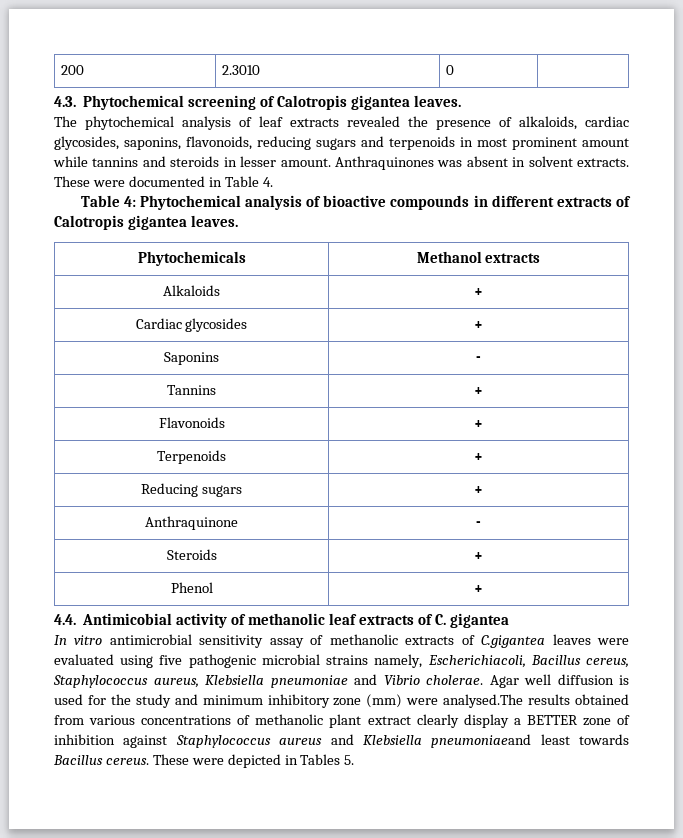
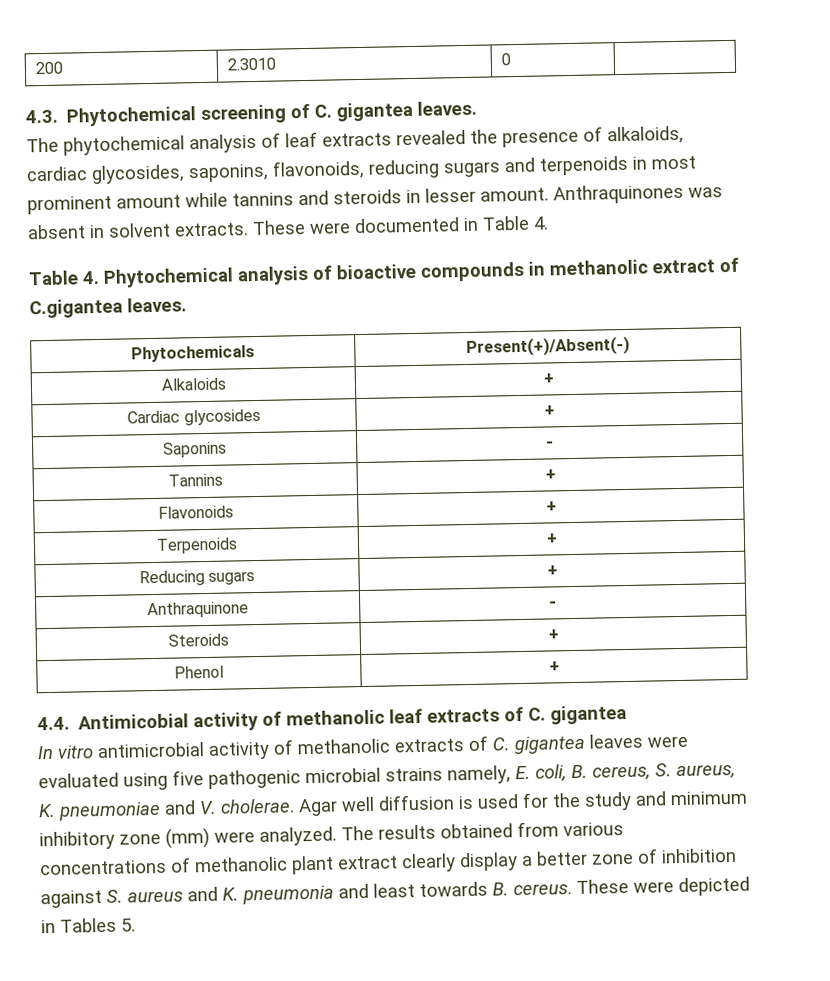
[276,95,347,110] Calotropis -> [314,104,333,118] C.
[123,196,136,207] 4: -> [82,270,100,285] 4.
[491,195,631,207] [54,215,187,230] different extracts of Calotropis gigantea -> [549,257,739,276] [29,298,123,319] methanolic extract of C.gigantea
[416,251,541,263] Methanol extracts -> [466,335,630,357] Present(+)/Absent(-)
[199,635,304,648] sensitivity assay -> [208,741,270,760] activity
[481,635,546,648] C.gigantea -> [492,735,586,755] C. gigantea
[427,655,629,668] [53,675,264,688] Escherichiacoli, Bacillus cereus, Staphylococcus aureus, Klebsiella -> [515,763,736,782] [38,803,56,818] E. coli, B. cereus, S. aureus, K.
[383,675,420,686] Vibrio -> [199,800,217,815] V.
[443,694,524,708] analysed.The -> [259,825,374,847] analyzed. The
[526,715,578,725] BETTER -> [536,850,588,866] better
[175,735,271,748] Staphylococcus -> [106,889,123,903] S.
[362,734,532,748] Klebsiella pneumoniaeand -> [222,883,369,905] K. pneumonia and
[53,755,103,765] Bacillus -> [492,882,509,896] B.

